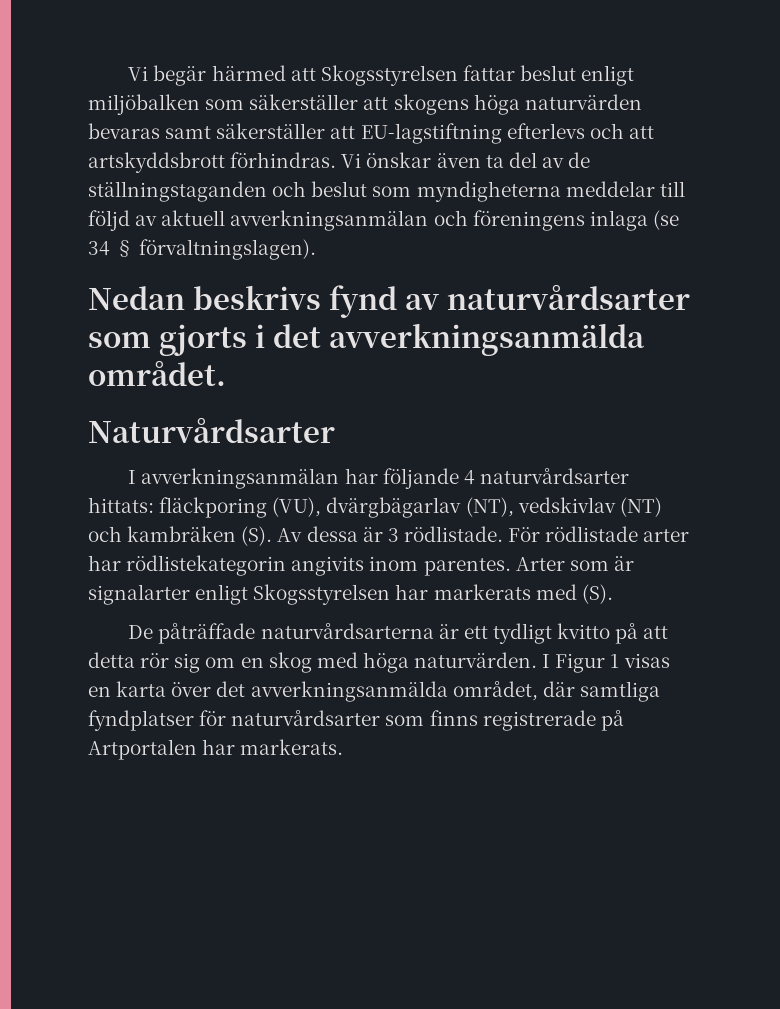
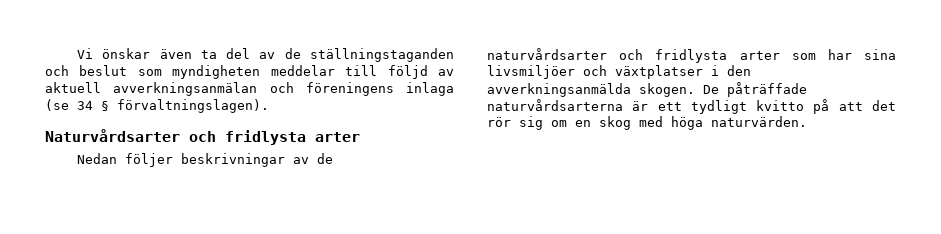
[128,65,635,86] [88,94,642,115] [88,123,654,144] [88,152,362,173] Vi begär härmed att Skogsstyrelsen fattar beslut enligt miljöbalken som säkerställer att skogens höga naturvärden bevaras samt säkerställer att EU-lagstiftning efterlevs och att artskyddsbrott förhindras. Vi -> [77,48,94,59] Vi
[416,181,561,202] myndigheterna -> [172,65,261,79] myndigheten
[88,284,690,318] [88,323,645,356] [88,360,226,386] [88,417,335,443] [128,468,629,489] [88,497,662,518] [88,526,690,546] [88,555,634,576] [88,584,613,605] Nedan beskrivs fynd av naturvårdsarter som gjorts i det avverkningsanmälda området. // Naturvårdsarter // I avverkningsanmälan har följande 4 naturvårdsarter hittats: fläckporing (VU), dvärgbägarlav (NT), vedskivlav (NT) och kambräken (S). Av dessa är 3 rödlistade. För rödlistade arter har rödlistekategorin angivits inom parentes. Arter som är signalarter enligt Skogsstyrelsen har markerats med (S). // -> [45,129,360,145] [77,153,334,167] [487,48,896,63] [487,65,751,79] [487,83,695,97] Naturvårdsarter och fridlysta arter // Nedan följer beskrivningar av de naturvårdsarter och fridlysta arter som har sina livsmiljöer och växtplatser i den avverkningsanmälda skogen.
[88,652,135,668] detta -> [872,100,896,111] det
[542,653,670,673] [88,681,660,702] [88,710,624,731] [88,739,344,760] I Figur 1 visas en karta över det avverkningsanmälda området, där samtliga fyndplatser för naturvårdsarter som finns registrerade på Artportalen har markerats. -> (807, 121) none

